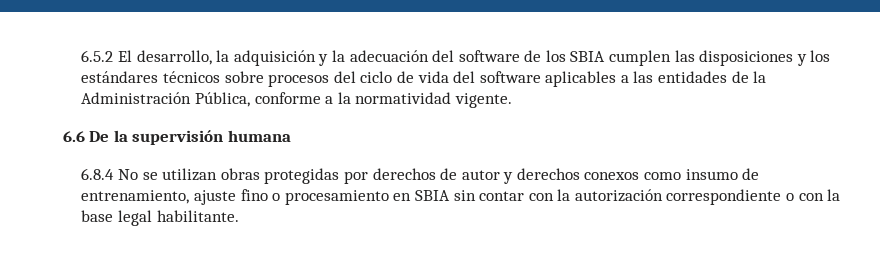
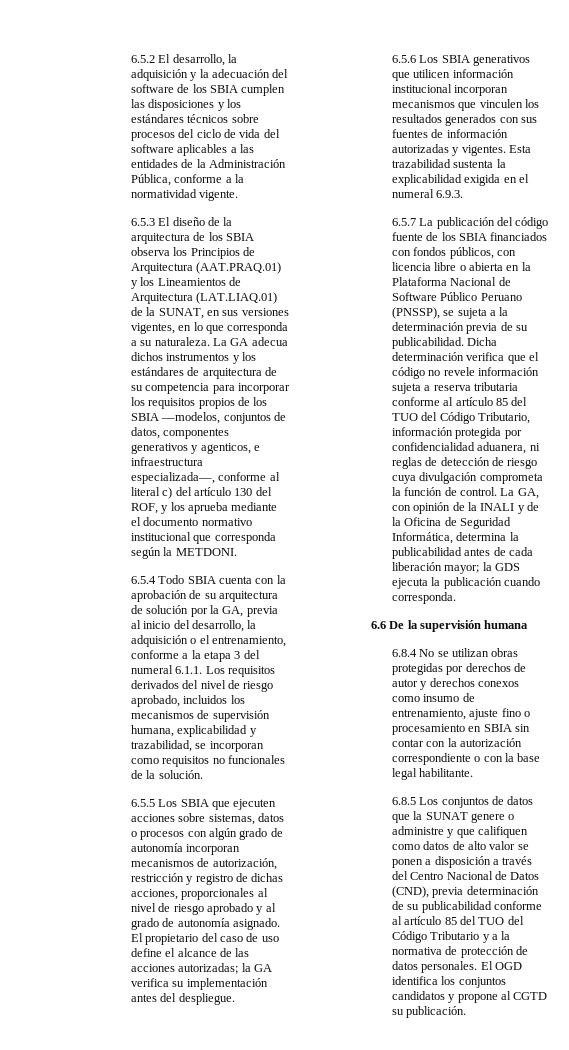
(512, 100) none -> [130,217,233,226] [130,232,254,244] [130,247,255,259] [130,262,282,274] [130,277,241,289] [130,292,278,304] [130,307,289,319] [130,322,289,334] [130,337,288,346] [130,352,256,364] [130,367,277,379] [130,383,290,394] [130,397,268,409] [130,412,286,424] [130,427,230,439] [130,443,260,454] [130,457,203,466] [130,472,280,484] [130,487,272,499] [130,502,278,514] [130,517,252,526] [130,532,276,544] [130,547,237,559] [130,575,286,584] [130,590,278,602] [130,605,278,617] [130,620,257,632] [130,635,286,647] [130,650,260,662] [130,665,275,677] [130,680,274,692] [130,695,245,707] [130,710,270,722] [130,725,257,737] [130,740,264,752] [130,755,285,767] [130,770,203,779] [130,799,277,810] [130,813,284,825] [130,828,283,840] [130,843,241,855] [130,858,277,870] [130,873,284,885] [130,888,268,900] [130,903,276,915] [130,918,280,930] [130,933,279,945] [130,948,250,957] [130,963,272,974] [130,978,268,990] [130,993,235,1005] [391,55,530,66] [391,69,514,81] [391,84,509,96] [391,99,539,111] [391,114,537,126] [391,129,508,138] [391,144,531,156] [391,159,506,168] [391,174,529,186] [391,189,464,198] [391,217,549,229] [391,232,548,241] [391,247,516,259] [391,262,531,271] [391,277,511,286] [391,292,522,301] [391,307,509,319] [391,322,528,334] [391,337,498,349] [391,352,539,364] [391,367,539,379] [391,382,518,394] [391,397,528,406] [391,412,530,424] [391,427,522,439] [391,442,540,454] [391,457,538,469] [391,472,543,484] [391,487,539,499] [391,502,540,514] [391,517,511,529] [391,532,519,544] [391,547,533,559] [391,562,520,574] [391,577,540,589] [391,592,456,604] // 6.5.3 El diseño de la arquitectura de los SBIA observa los Principios de Arquitectura (AAT.PRAQ.01) y los Lineamientos de Arquitectura (LAT.LIAQ.01) de la SUNAT, en sus versiones vigentes, en lo que corresponda a su naturaleza. La GA adecua dichos instrumentos y los estándares de arquitectura de su competencia para incorporar los requisitos propios de los SBIA —modelos, conjuntos de datos, componentes generativos y agenticos, e infraestructura especializada—, conforme al literal c) del artículo 130 del ROF, y los aprueba mediante el documento normativo institucional que corresponda según la METDONI. // 6.5.4 Todo SBIA cuenta con la aprobación de su arquitectura de solución por la GA, previa al inicio del desarrollo, la adquisición o el entrenamiento, conforme a la etapa 3 del numeral 6.1.1. Los requisitos derivados del nivel de riesgo aprobado, incluidos los mecanismos de supervisión humana, explicabilidad y trazabilidad, se incorporan como requisitos no funcionales de la solución. // 6.5.5 Los SBIA que ejecuten acciones sobre sistemas, datos o procesos con algún grado de autonomía incorporan mecanismos de autorización, restricción y registro de dichas acciones, proporcionales al nivel de riesgo aprobado y al grado de autonomía asignado. El propietario del caso de uso define el alcance de las acciones autorizadas; la GA verifica su implementación antes del despliegue. // 6.5.6 Los SBIA generativos que utilicen información institucional incorporan mecanismos que vinculen los resultados generados con sus fuentes de información autorizadas y vigentes. Esta trazabilidad sustenta la explicabilidad exigida en el numeral 6.9.3. // 6.5.7 La publicación del código fuente de los SBIA financiados con fondos públicos, con licencia libre o abierta en la Plataforma Nacional de Software Público Peruano (PNSSP), se sujeta a la determinación previa de su publicabilidad. Dicha determinación verifica que el código no revele información sujeta a reserva tributaria conforme al artículo 85 del TUO del Código Tributario, información protegida por confidencialidad aduanera, ni reglas de detección de riesgo cuya divulgación comprometa la función de control. La GA, con opinión de la INALI y de la Oficina de Seguridad Informática, determina la publicabilidad antes de cada liberación mayor; la GDS ejecuta la publicación cuando corresponda.
(239, 216) none -> [391,796,534,808] [391,811,515,823] [391,826,528,838] [391,841,529,850] [391,856,533,868] [391,871,540,880] [391,886,539,898] [391,901,542,913] [391,916,524,925] [391,931,511,943] [391,946,528,958] [391,961,522,973] [391,976,506,988] [391,991,548,1003] [391,1006,467,1018] // 6.8.5 Los conjuntos de datos que la SUNAT genere o administre y que califiquen como datos de alto valor se ponen a disposición a través del Centro Nacional de Datos (CND), previa determinación de su publicabilidad conforme al artículo 85 del TUO del Código Tributario y a la normativa de protección de datos personales. El OGD identifica los conjuntos candidatos y propone al CGTD su publicación.

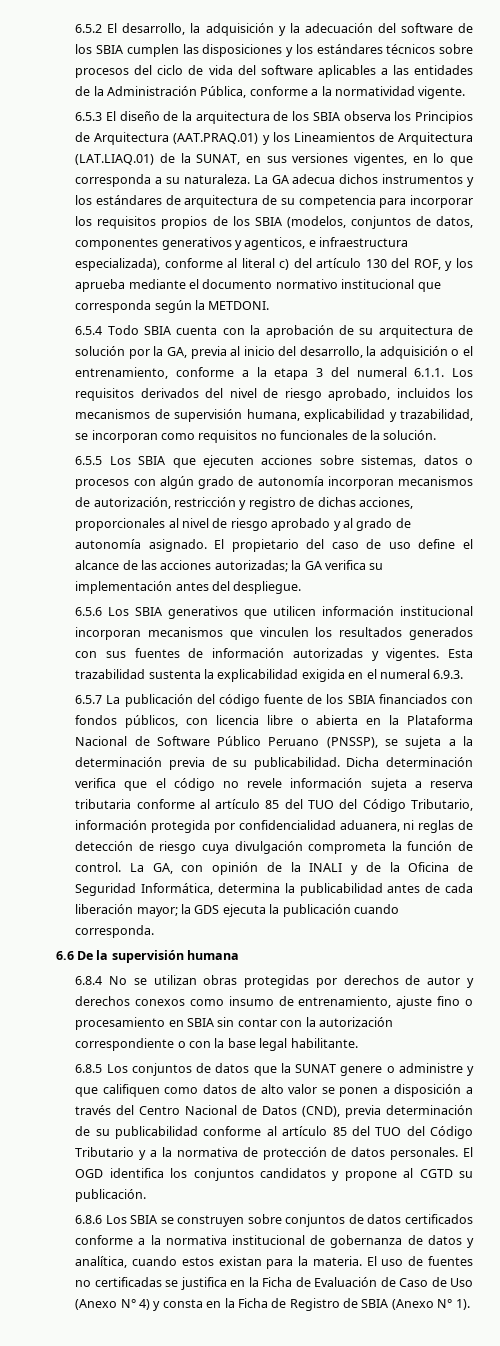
[161,412,221,424] —modelos, -> [286,216,346,228] (modelos,
[130,472,215,484] especializada—, -> [75,258,161,271] especializada),
(467, 1012) none -> [75,1214,474,1227] [75,1235,474,1248] [75,1256,473,1269] [75,1277,474,1290] [75,1298,470,1311] // 6.8.6 Los SBIA se construyen sobre conjuntos de datos certificados conforme a la normativa institucional de gobernanza de datos y analítica, cuando estos existan para la materia. El uso de fuentes no certificadas se justifica en la Ficha de Evaluación de Caso de Uso (Anexo N° 4) y consta en la Ficha de Registro de SBIA (Anexo N° 1).

